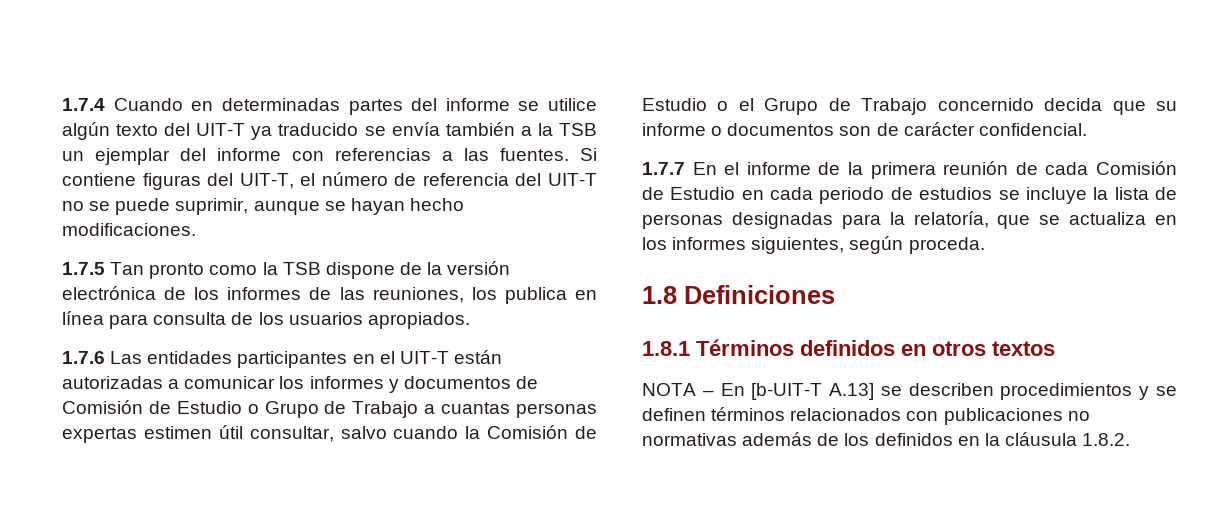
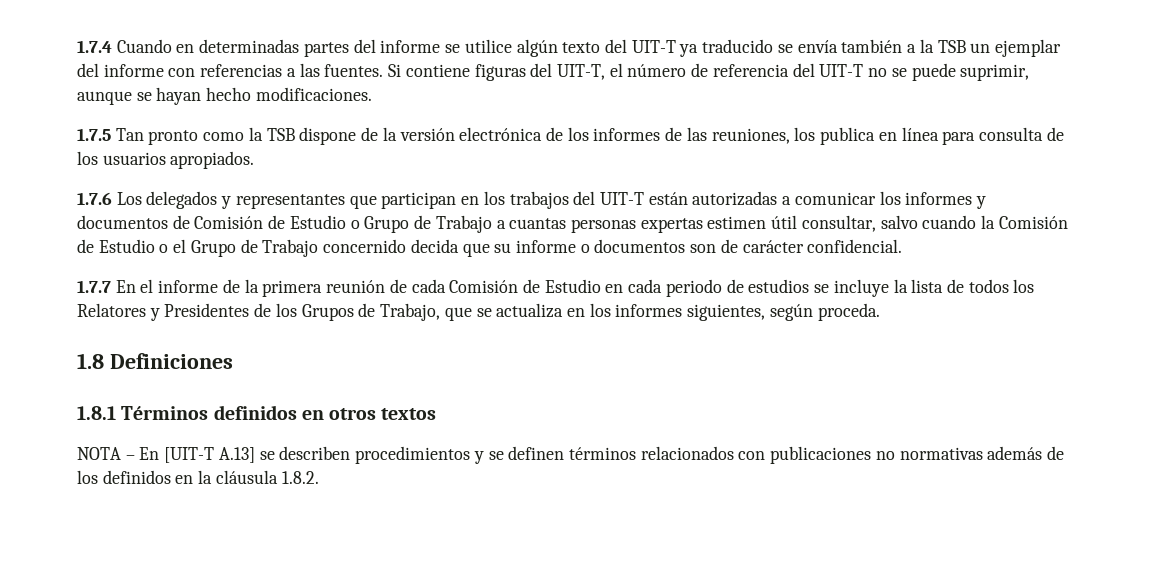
[110,351,395,368] Las entidades participantes en el -> [116,191,596,209] Los delegados y representantes que participan en los trabajos del
[642,211,989,229] personas designadas para la relatoría, -> [968,279,1035,293] [77,303,441,321] todos los Relatores y Presidentes de los Grupos de Trabajo,
[751,383,823,400] [b-UIT-T -> [164,447,215,463] [UIT-T

